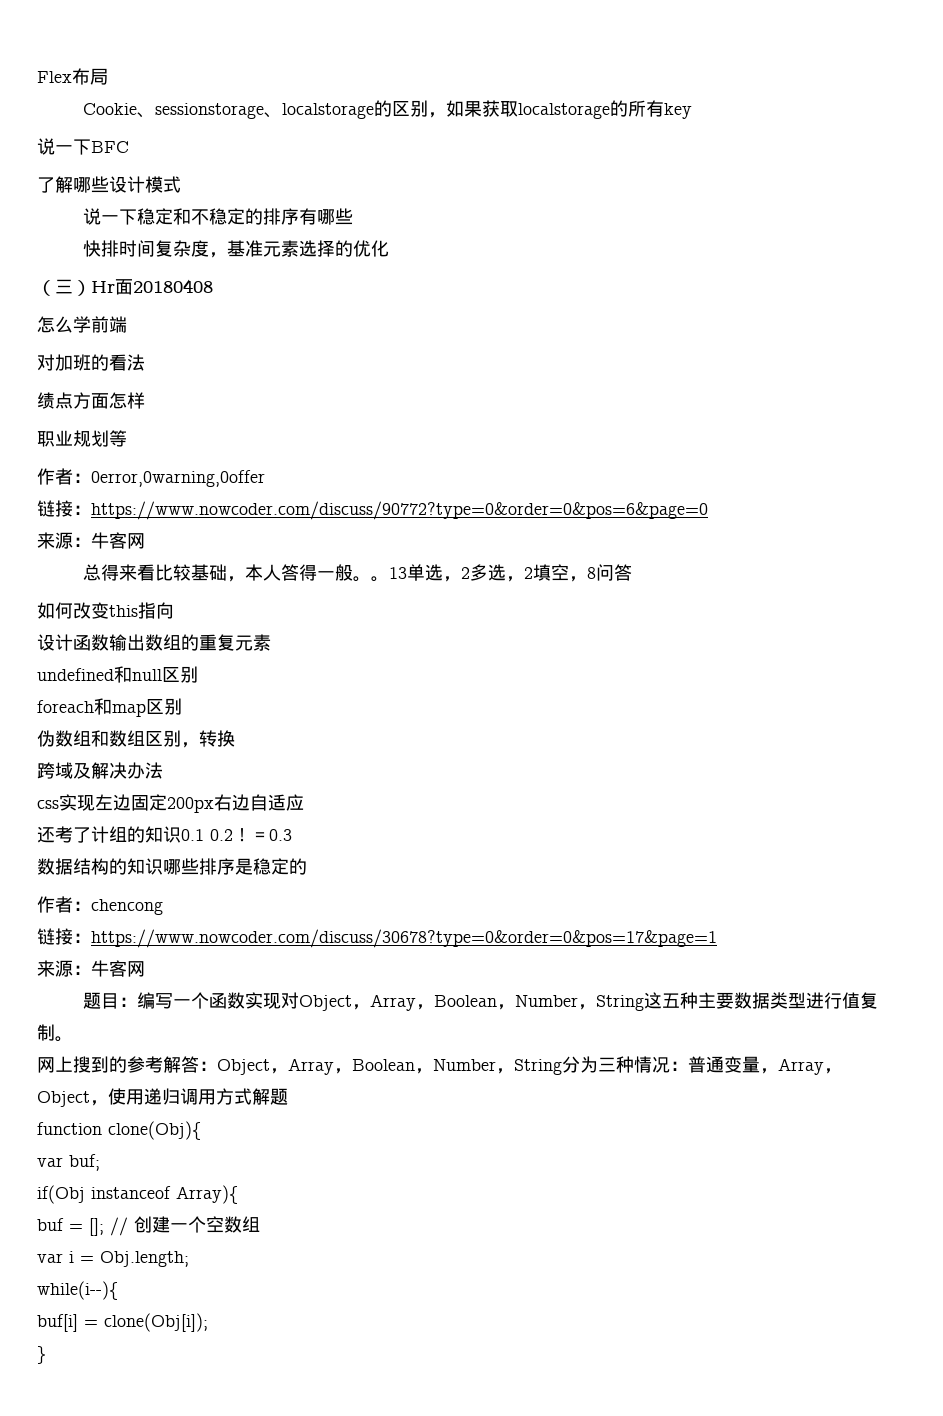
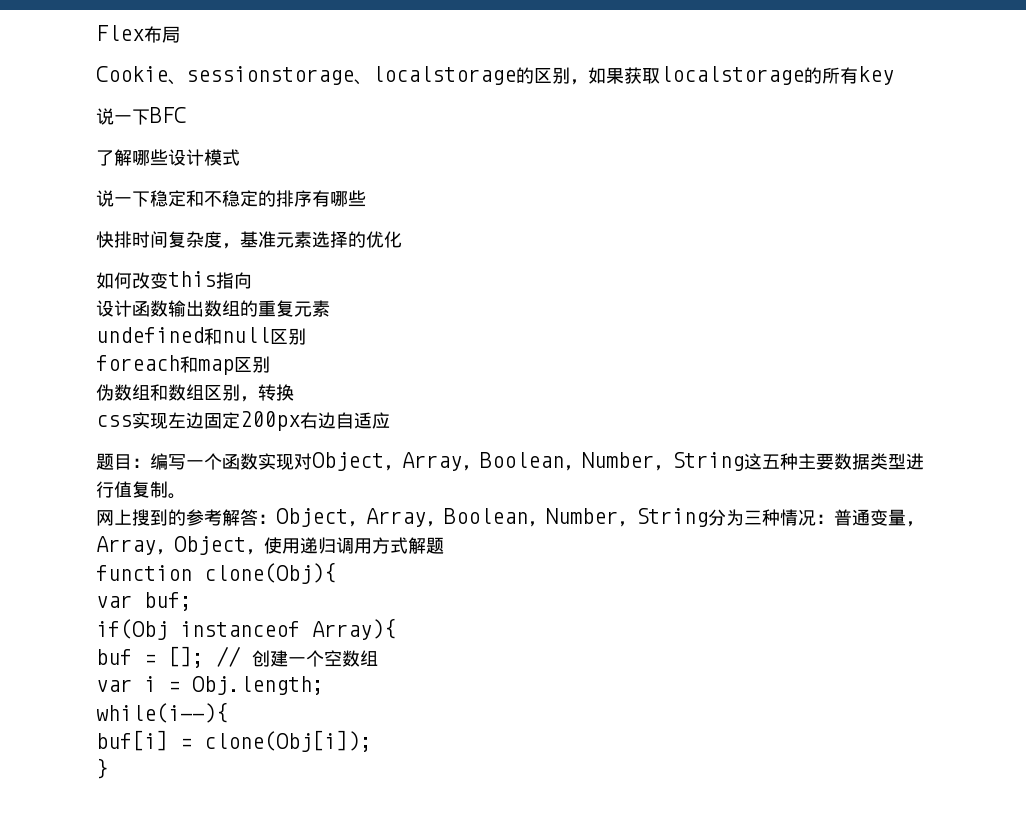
[37,279,213,296] [37,316,127,333] [37,354,145,371] [37,392,145,409] [37,430,127,447] [37,468,265,487] [37,500,708,520] [37,532,145,549] [83,564,633,582] // （三）Hr面20180408 // 怎么学前端 // 对加班的看法 // 绩点方面怎样 // 职业规划等 // 作者：0error,0warning,0offer // 链接：https://www.nowcoder.com/discuss/90772?type=0&order=0&pos=6&page=0 // 来源：牛客网 // 总得来看比较基础，本人答得一般。。13单选，2多选，2填空，8问答 -> (402, 239) none
[37,762,163,779] // 跨域及解决办法 -> (294, 392) none
[37,826,292,843] [37,858,307,875] [37,896,163,915] [37,928,717,948] [37,960,145,977] // 还考了计组的知识0.1 0.2！＝0.3 // 数据结构的知识哪些排序是稳定的 // 作者：chencong // 链接：https://www.nowcoder.com/discuss/30678?type=0&order=0&pos=17&page=1 // 来源：牛客网 -> (390, 420) none

